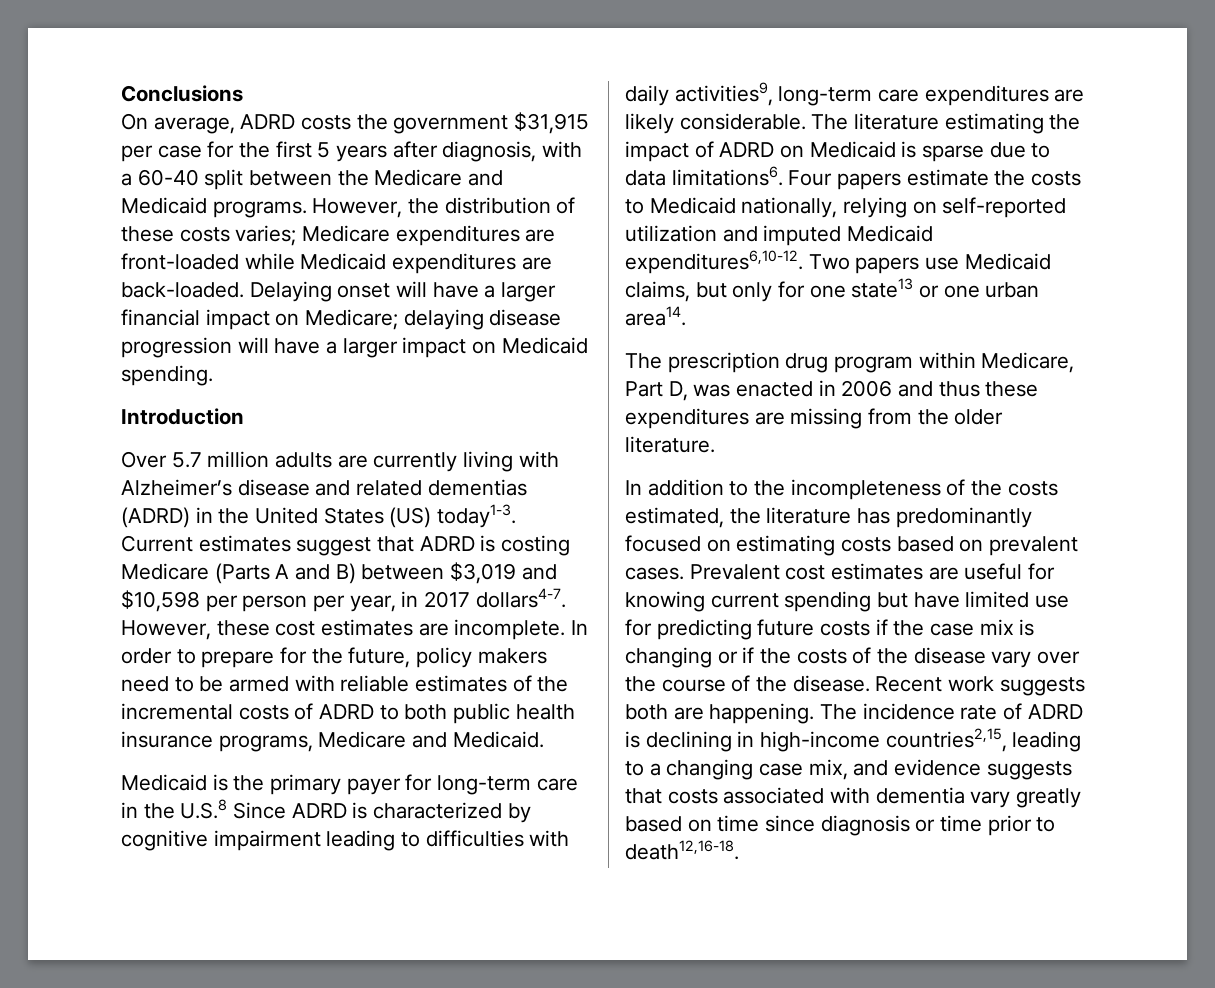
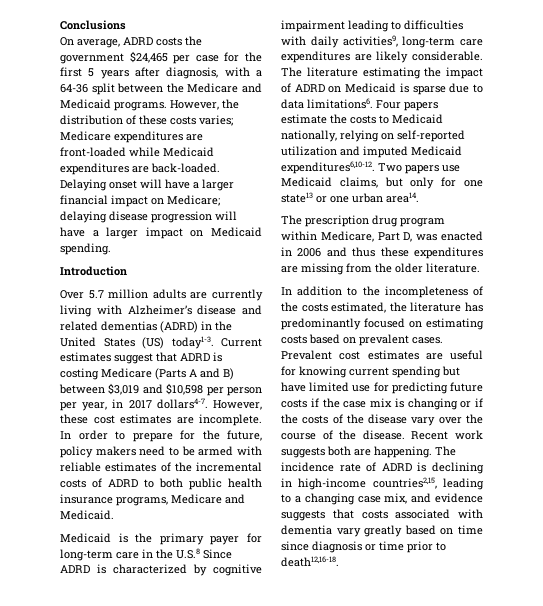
[514,112,590,134] $31,915 -> [129,51,168,63] $24,465
[137,169,199,186] 60-40 -> [60,84,88,93] 64-36

